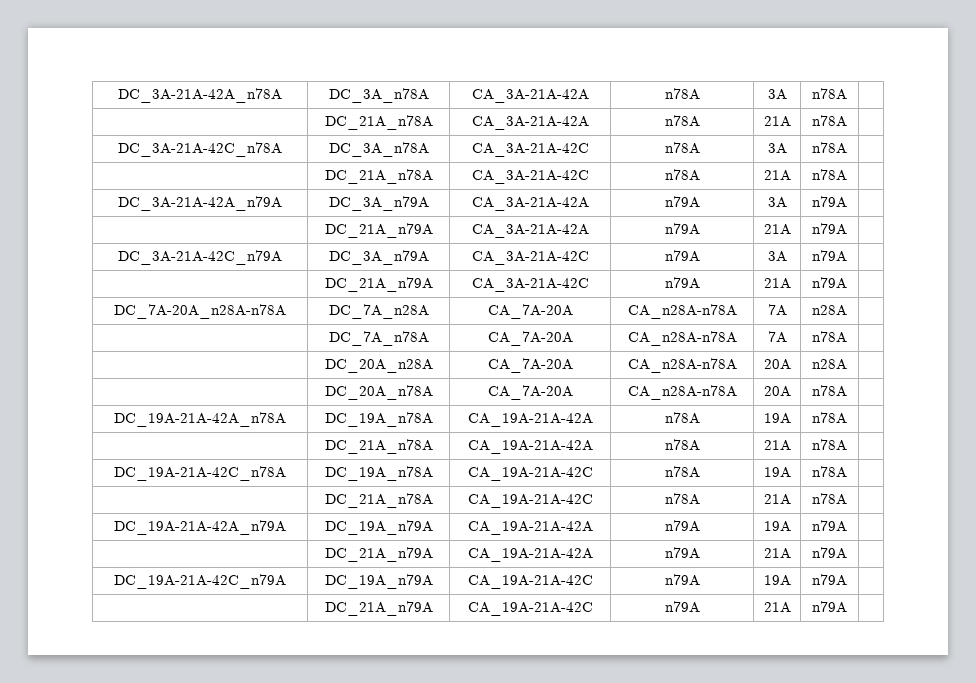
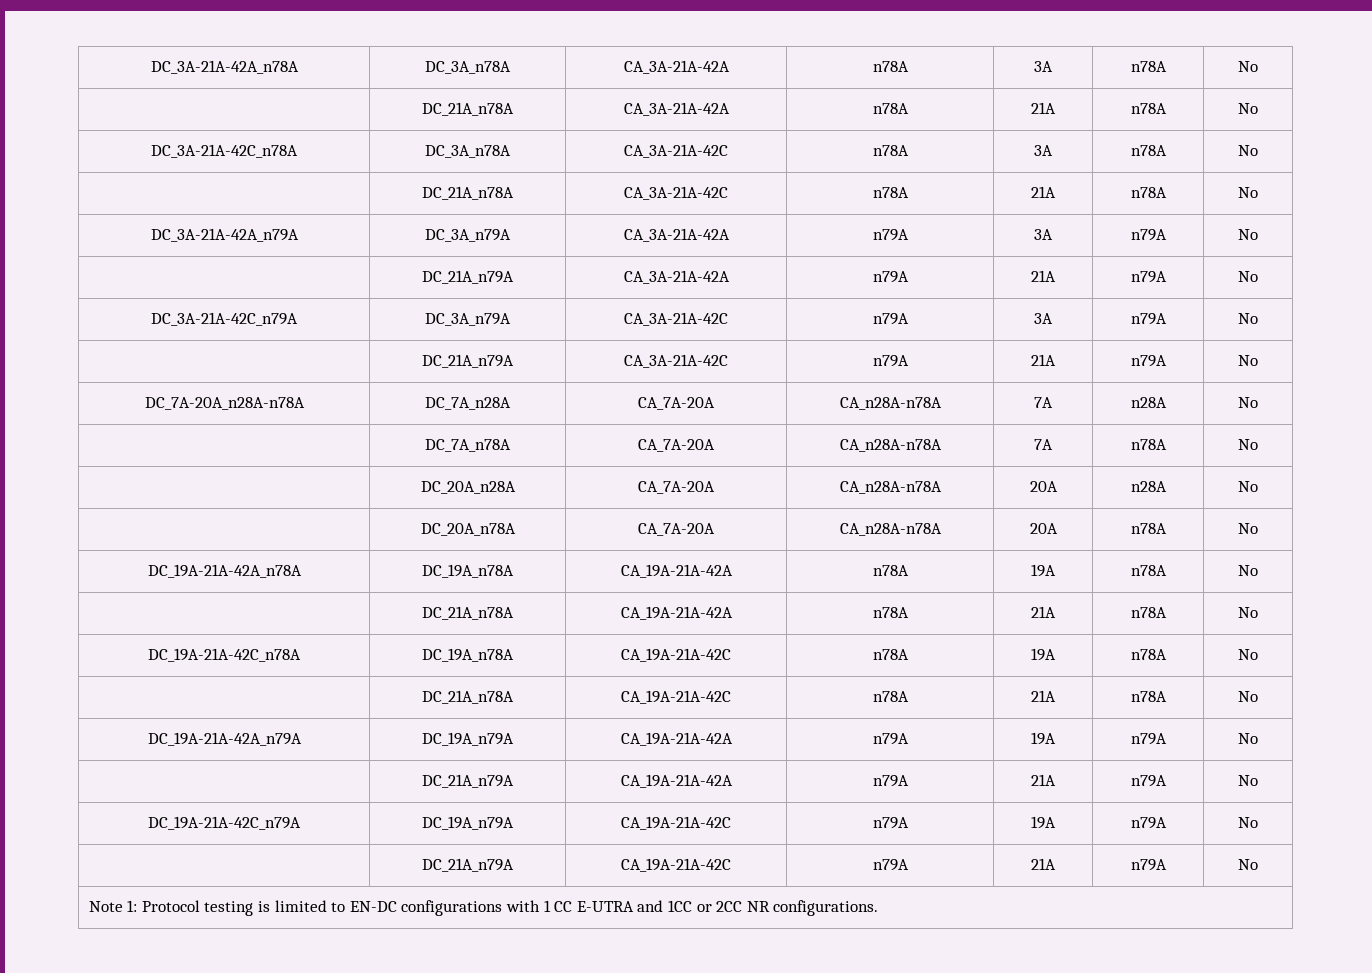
(847, 94) none -> [1238,61,1258,72] No
(847, 121) none -> [1238,103,1258,114] No
(847, 148) none -> [1238,145,1258,156] No
(847, 175) none -> [1238,187,1258,198] No
(847, 202) none -> [1238,229,1258,240] No
(847, 229) none -> [1238,271,1258,282] No
(847, 256) none -> [1238,313,1258,324] No
(847, 283) none -> [1238,355,1258,366] No
(847, 310) none -> [1238,397,1258,408] No
(847, 337) none -> [1238,439,1258,450] No
(847, 364) none -> [1238,481,1258,492] No
(847, 391) none -> [1238,523,1258,534] No
(847, 418) none -> [1238,565,1258,576] No
(847, 445) none -> [1238,607,1258,618] No
(847, 472) none -> [1238,649,1258,660] No
(847, 499) none -> [1238,691,1258,702] No
(847, 526) none -> [1238,733,1258,744] No
(847, 553) none -> [1238,775,1258,786] No
(847, 580) none -> [1238,817,1258,828] No
(847, 607) none -> [1238,859,1258,870] [88,900,879,916] No // Note 1: Protocol testing is limited to EN-DC configurations with 1 CC E-UTRA and 1CC or 2CC NR configurations.

